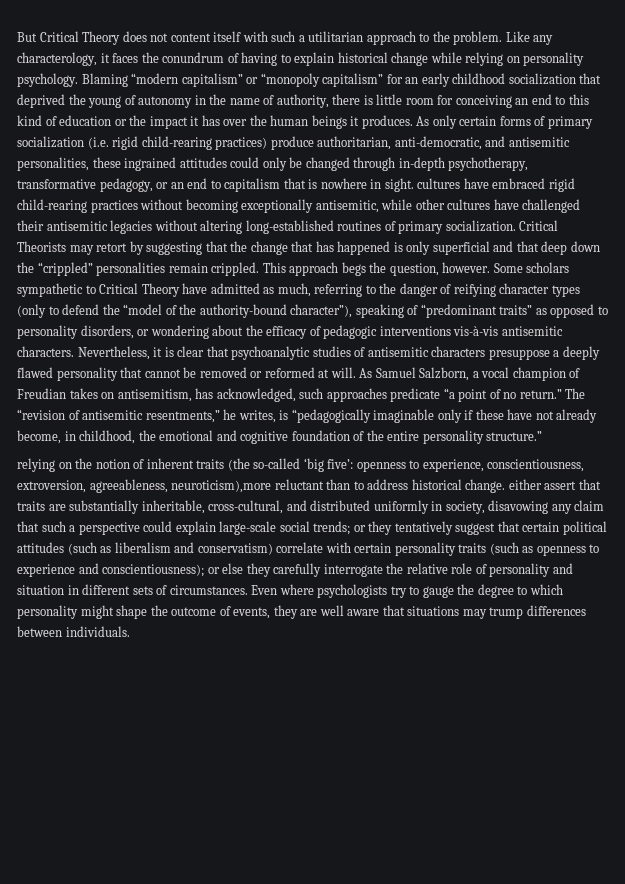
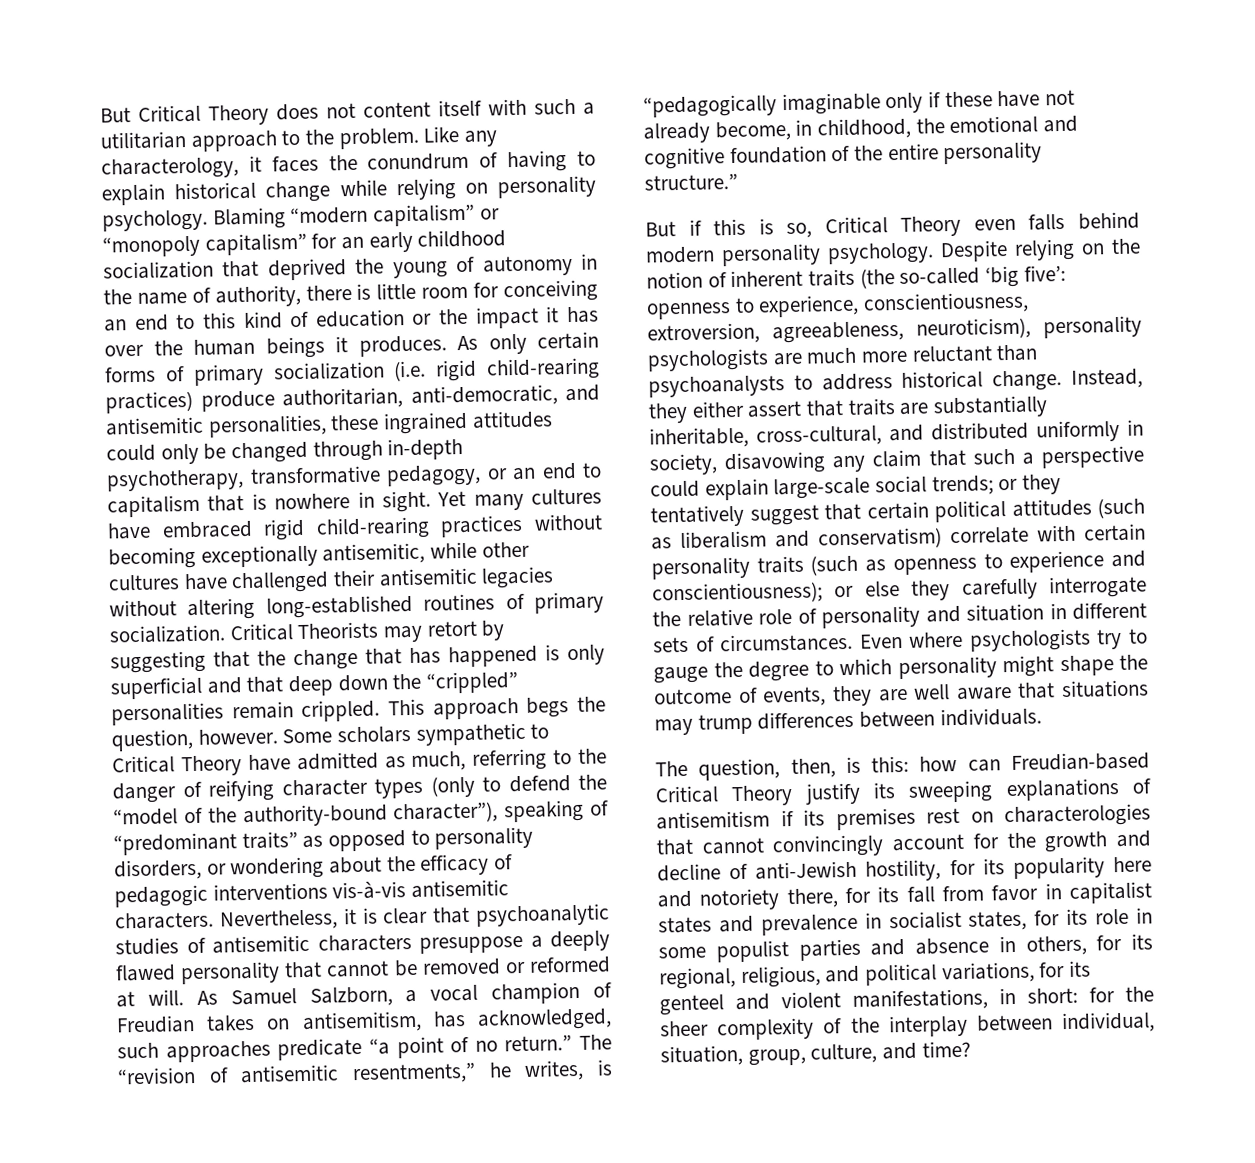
(414, 185) none -> [437,490,524,511] Yet many
(543, 436) none -> [645,211,1140,239] [645,239,1008,267] But if this is so, Critical Theory even falls behind modern personality psychology. Despite
[171,480,272,493] neuroticism),more -> [916,315,1142,340] [647,347,909,372] neuroticism), personality psychologists are much more
(351, 484) none -> [648,375,785,398] psychoanalysts
(506, 486) none -> [1071,368,1143,389] [648,402,688,424] Instead, they
(130, 631) none -> [655,751,1150,781] [655,778,1151,807] [656,803,1151,831] [656,830,1151,858] [657,856,1152,882] [657,881,1152,911] [658,907,1153,936] [658,933,1153,963] [659,960,1092,990] [659,986,1154,1016] [660,1011,1155,1041] [660,1040,971,1067] // The question, then, is this: how can Freudian-based Critical Theory justify its sweeping explanations of antisemitism if its premises rest on characterologies that cannot convincingly account for the growth and decline of anti-Jewish hostility, for its popularity here and notoriety there, for its fall from favor in capitalist states and prevalence in socialist states, for its role in some populist parties and absence in others, for its regional, religious, and political variations, for its genteel and violent manifestations, in short: for the sheer complexity of the interplay between individual, situation, group, culture, and time?

